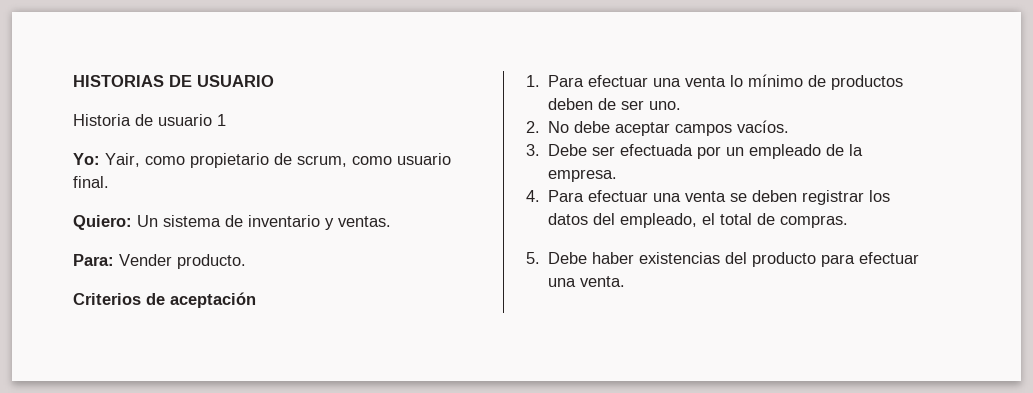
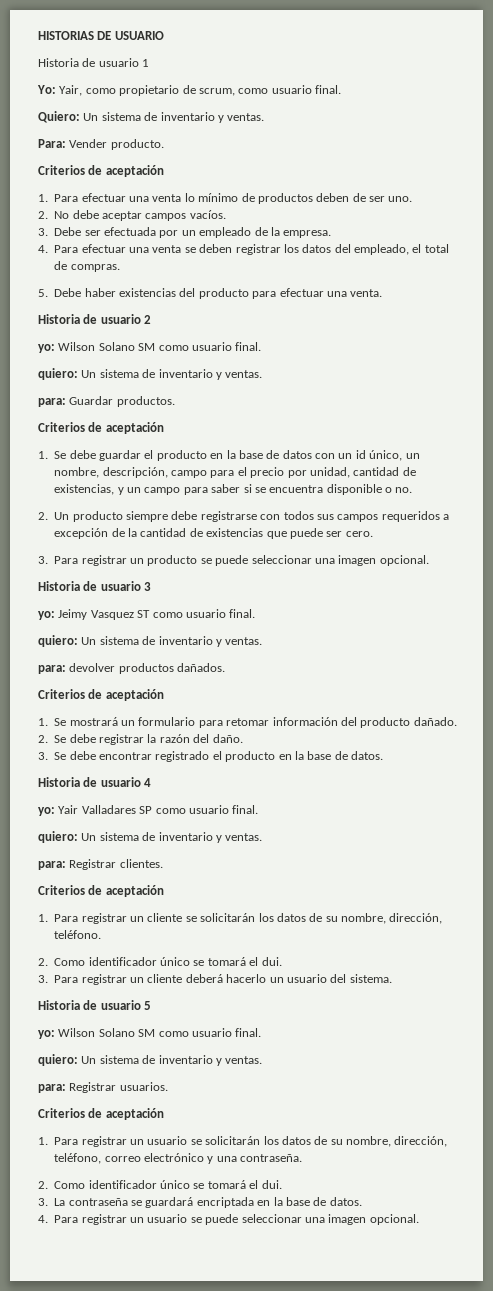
(626, 281) none -> [38,314,152,324] [38,342,262,353] [38,368,263,380] [38,396,175,407] [38,422,164,434] [38,450,420,461] [54,467,416,478] [54,484,413,495] [38,511,449,522] [54,528,373,539] [38,555,429,566] [38,581,152,591] [38,609,256,620] [38,635,263,647] [38,663,226,674] [38,689,164,701] [38,717,457,728] [38,734,243,745] [38,751,383,762] [38,777,152,787] [38,805,259,816] [38,831,263,843] [38,859,163,870] [38,885,164,897] [38,913,443,924] [54,930,102,939] [38,957,282,966] [38,974,392,985] [38,1000,152,1010] [38,1028,262,1039] [38,1054,263,1066] [38,1082,168,1093] [38,1108,164,1120] [38,1136,448,1147] [54,1153,303,1164] [38,1180,282,1189] [38,1197,362,1208] [38,1214,419,1225] // Historia de usuario 2 // yo: Wilson Solano SM como usuario final. // quiero: Un sistema de inventario y ventas. // para: Guardar productos. // Criterios de aceptación // 1. Se debe guardar el producto en la base de datos con un id único, un nombre, descripción, campo para el precio por unidad, cantidad de existencias, y un campo para saber si se encuentra disponible o no. // 2. Un producto siempre debe registrarse con todos sus campos requeridos a excepción de la cantidad de existencias que puede ser cero. // 3. Para registrar un producto se puede seleccionar una imagen opcional. // Historia de usuario 3 // yo: Jeimy Vasquez ST como usuario final. // quiero: Un sistema de inventario y ventas. // para: devolver productos dañados. // Criterios de aceptación // 1. Se mostrará un formulario para retomar información del producto dañado. // 2. Se debe registrar la razón del daño. // 3. Se debe encontrar registrado el producto en la base de datos. // Historia de usuario 4 // yo: Yair Valladares SP como usuario final. // quiero: Un sistema de inventario y ventas. // para: Registrar clientes. // Criterios de aceptación // 1. Para registrar un cliente se solicitarán los datos de su nombre, dirección, teléfono. // 2. Como identificador único se tomará el dui. // 3. Para registrar un cliente deberá hacerlo un usuario del sistema. // Historia de usuario 5 // yo: Wilson Solano SM como usuario final. // quiero: Un sistema de inventario y ventas. // para: Registrar usuarios. // Criterios de aceptación // 1. Para registrar un usuario se solicitarán los datos de su nombre, dirección, teléfono, correo electrónico y una contraseña. // 2. Como identificador único se tomará el dui. // 3. La contraseña se guardará encriptada en la base de datos. // 4. Para registrar un usuario se puede seleccionar una imagen opcional.

